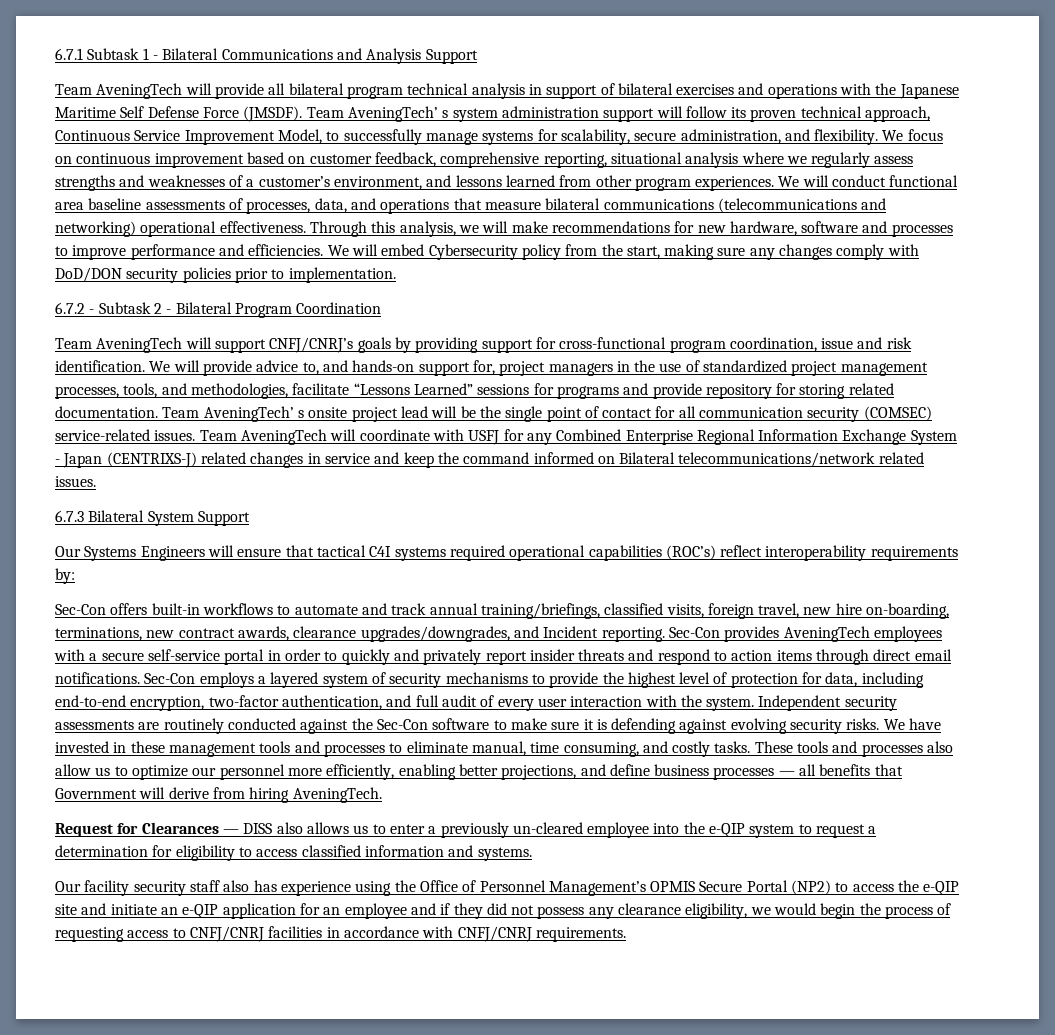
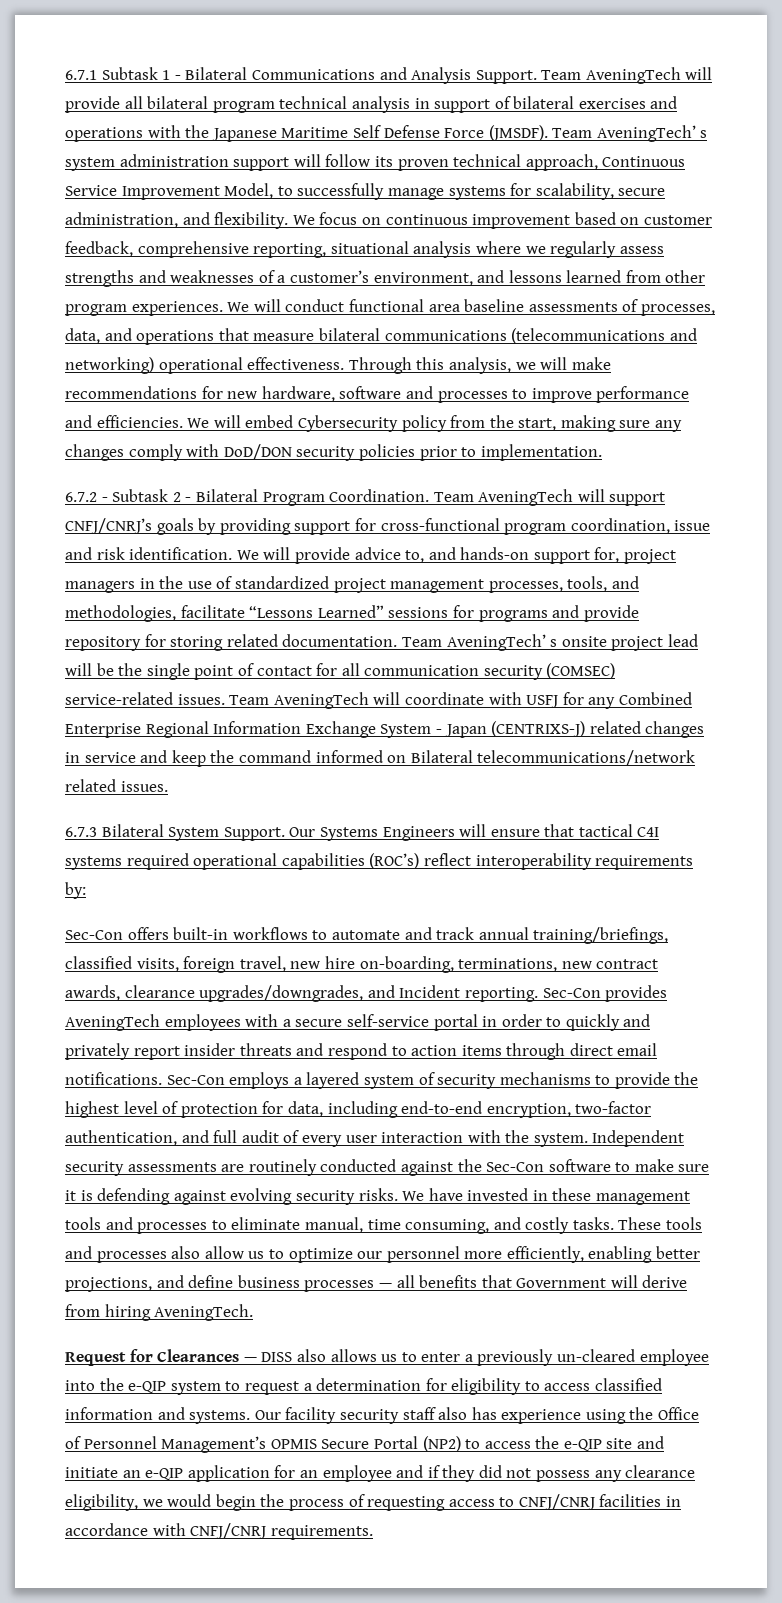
[425,49,478,64] Support // -> [475,70,537,84] Support.
[296,302,382,314] Coordination // -> [329,489,430,502] Coordination.
[197,511,250,526] Support // -> [223,827,285,841] Support.
(532, 854) // -> (251, 1417) none

